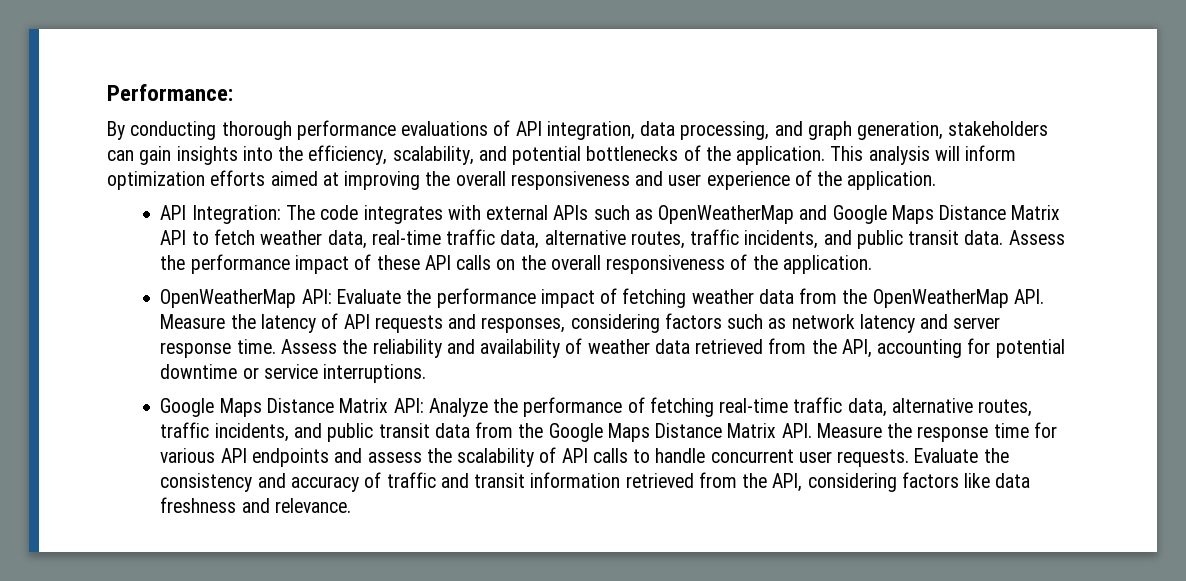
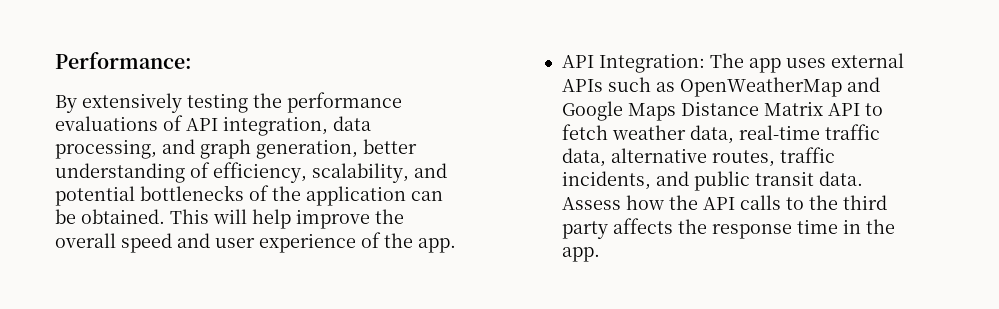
[130,121,292,140] conducting thorough -> [82,93,282,113] extensively testing the
[948,121,1049,136] [107,146,304,165] stakeholders can gain insights into the -> [363,139,417,154] [55,162,210,183] better understanding of
[736,145,1017,165] [107,170,630,190] application. This analysis will inform optimization efforts aimed at improving the overall responsiveness -> [306,186,443,206] [55,209,404,229] [55,233,172,253] application can be obtained. This will help improve the overall speed
[847,171,937,190] application. -> [418,238,456,253] app.
[320,205,481,224] code integrates with -> [748,58,826,73] app uses
[160,254,872,274] [160,288,1044,308] [160,313,1001,333] [160,338,1065,358] [160,364,427,383] [160,397,1033,417] [160,422,1057,442] [160,447,1009,467] [160,472,1031,492] [160,497,351,513] the performance impact of these API calls on the overall responsiveness of the application. // OpenWeatherMap API: Evaluate the performance impact of fetching weather data from the OpenWeatherMap API. Measure the latency of API requests and responses, considering factors such as network latency and server response time. Assess the reliability and availability of weather data retrieved from the API, accounting for potential downtime or service interruptions. // Google Maps Distance Matrix API: Analyze the performance of fetching real-time traffic data, alternative routes, traffic incidents, and public transit data from the Google Maps Distance Matrix API. Measure the response time for various API endpoints and assess the scalability of API calls to handle concurrent user requests. Evaluate the consistency and accuracy of traffic and transit information retrieved from the API, considering factors like data freshness and relevance. -> [625,195,887,210] [561,218,895,239] [561,247,600,262] how the API calls to the third party affects the response time in the app.

